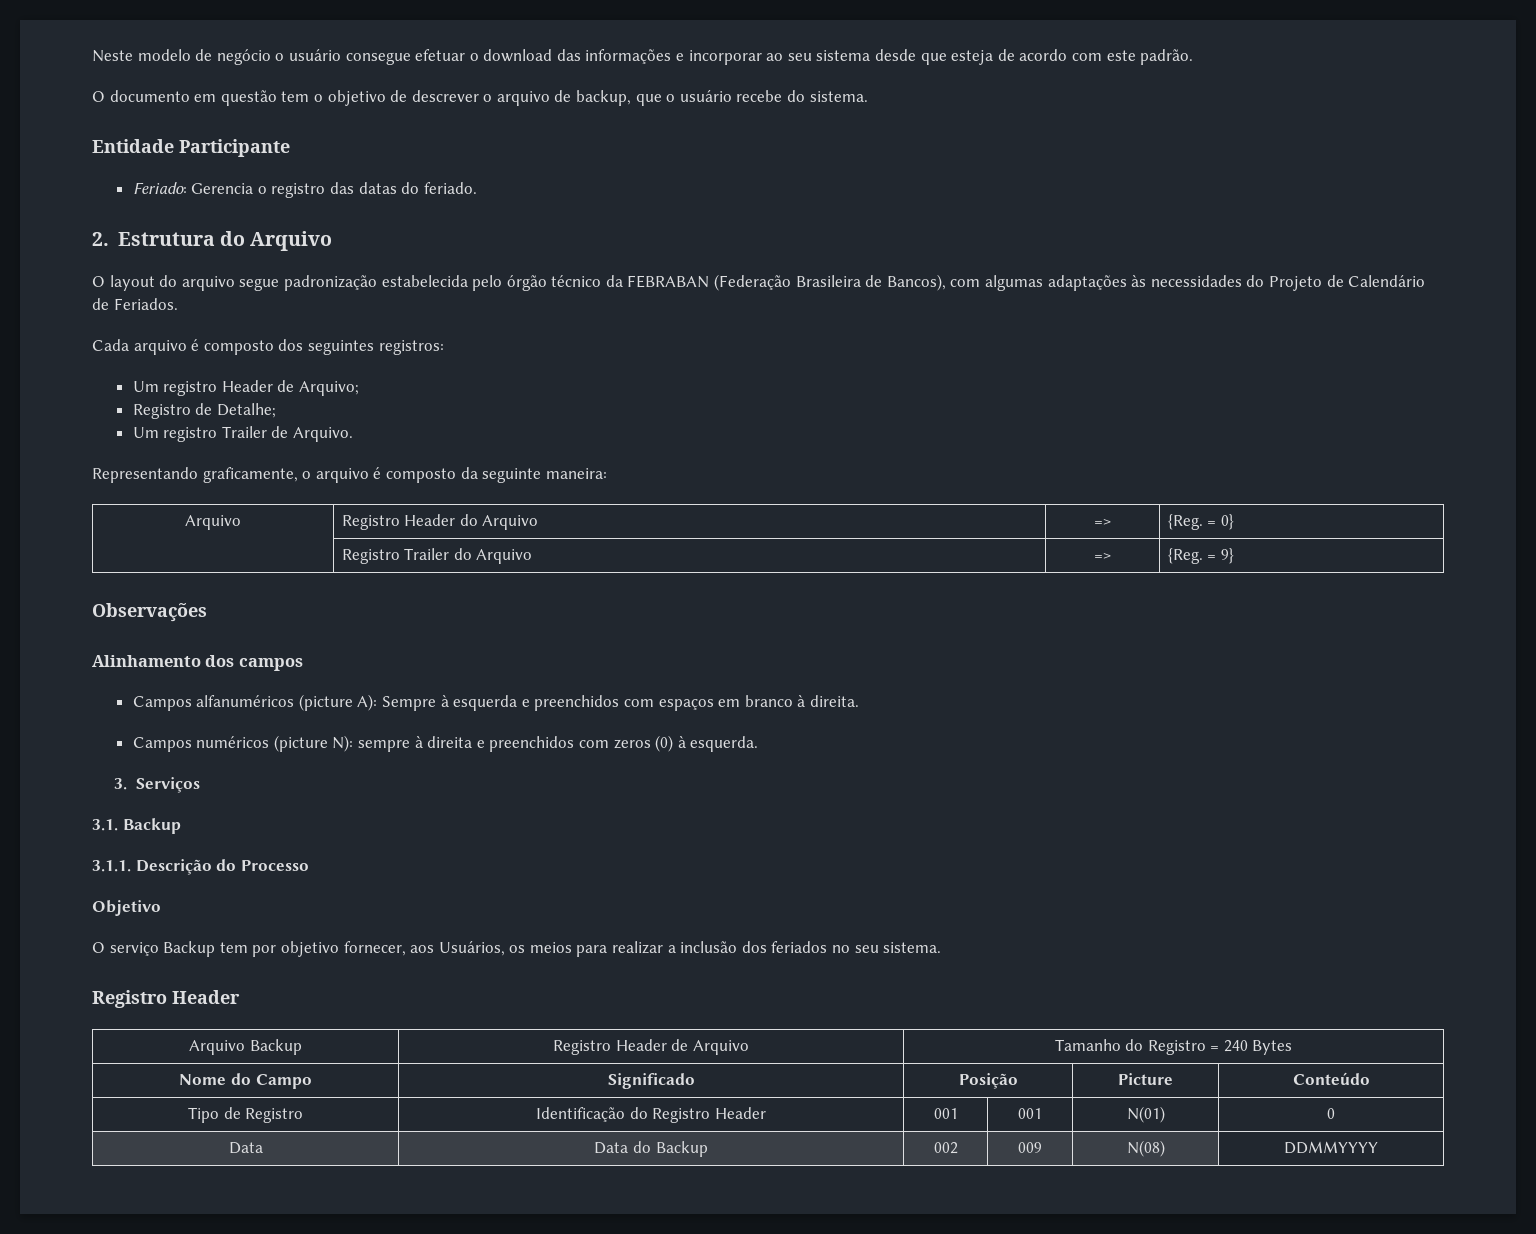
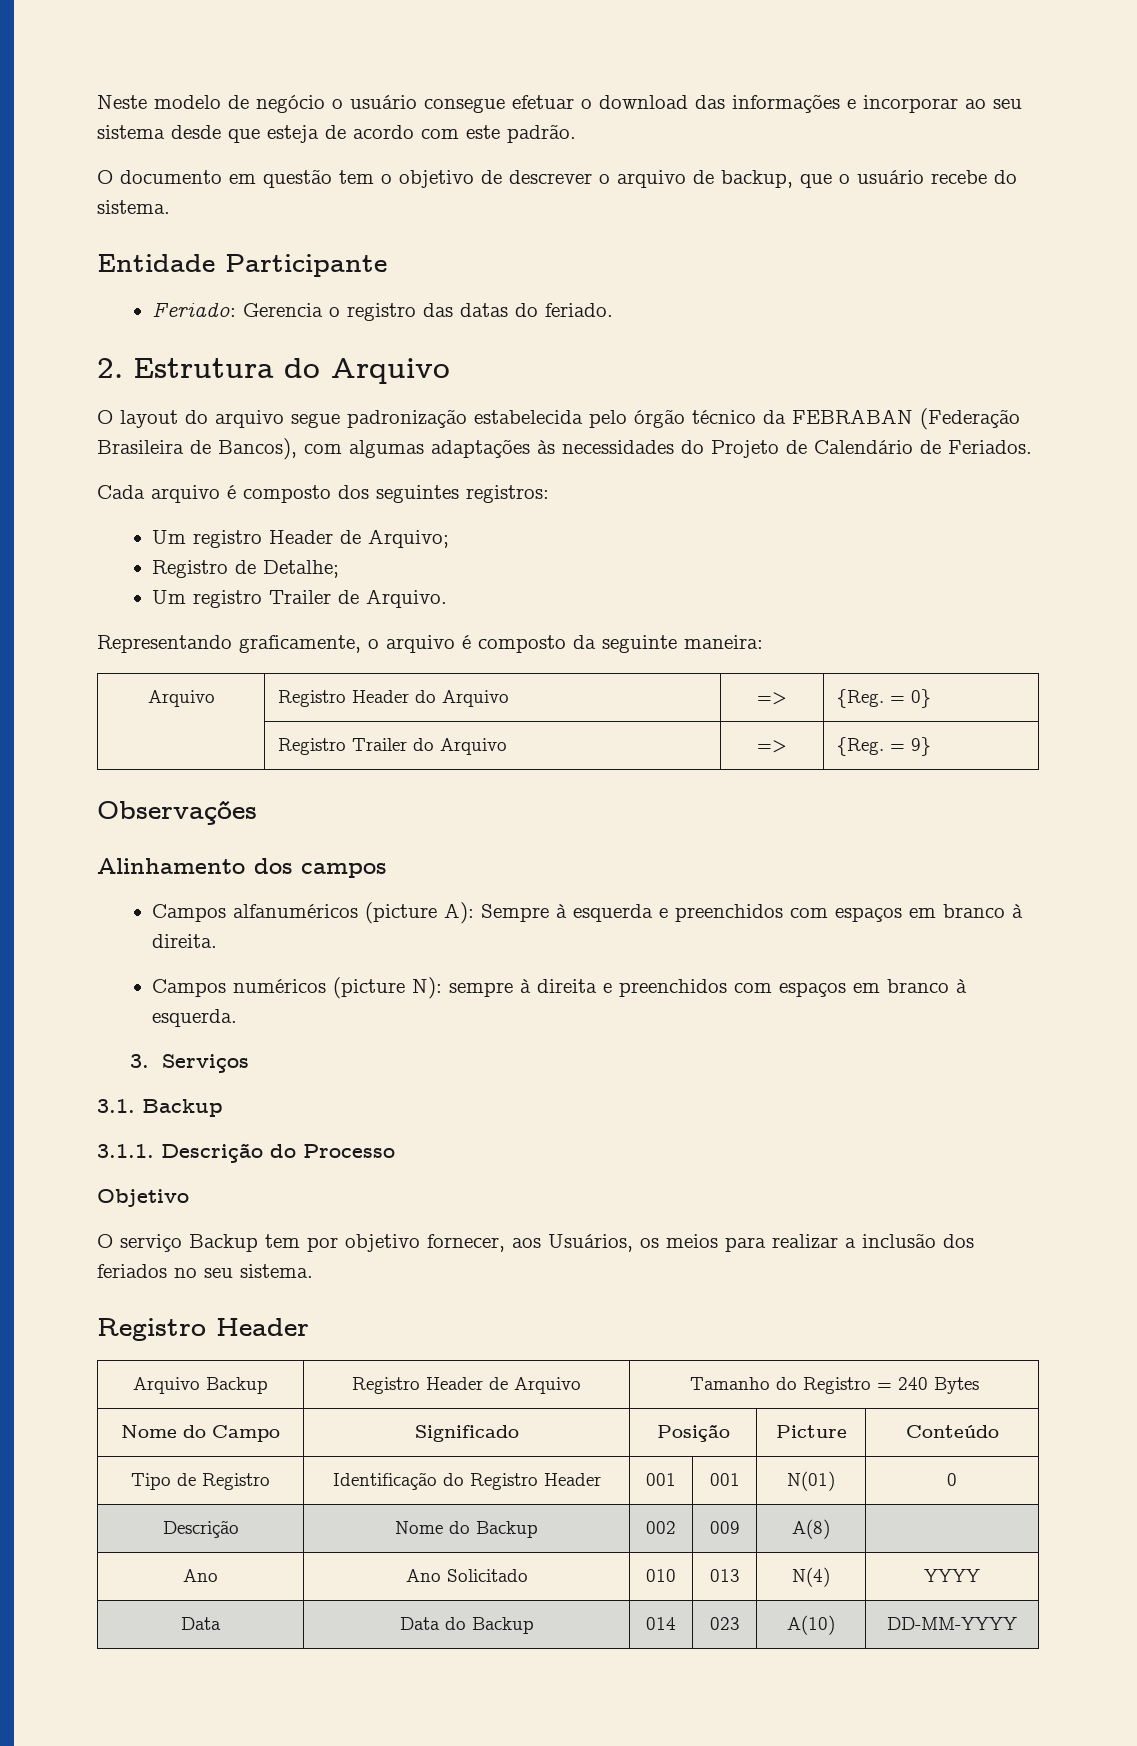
[613,735,674,752] zeros (0) -> [779,979,950,997] espaços em branco
[228,1142,263,1154] [594,1142,629,1154] Data | Data -> [162,1520,239,1538] [394,1521,443,1534] Descrição | Nome
[1126,1140,1165,1157] [1284,1141,1378,1154] N(08) | DDMMYYYY -> [792,1519,830,1539] [183,1569,218,1582] [405,1569,528,1582] [646,1569,676,1582] [709,1569,740,1582] [792,1567,830,1587] [924,1569,980,1582] [181,1617,221,1630] [399,1617,534,1634] [646,1617,676,1630] [709,1617,740,1630] [787,1615,835,1635] [887,1617,1017,1630] A(8) | // Ano | Ano Solicitado | 010 | 013 | N(4) | YYYY // Data | Data do Backup | 014 | 023 | A(10) | DD-MM-YYYY

